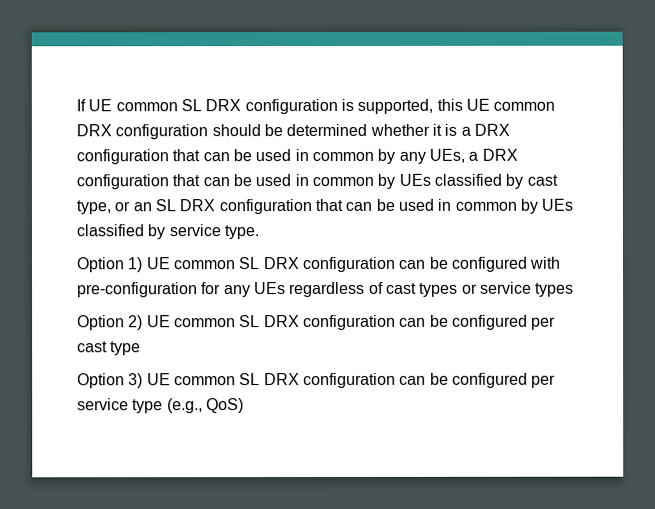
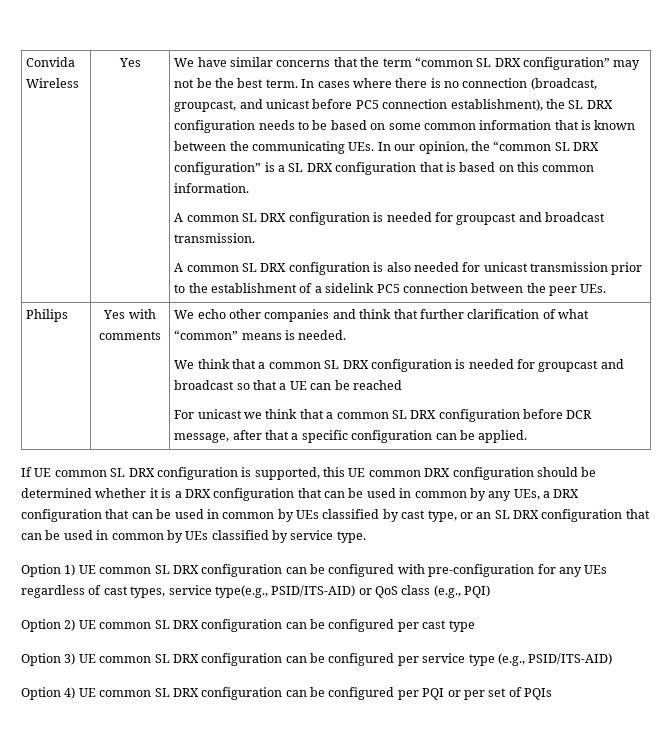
(76, 105) none -> [26,57,76,67] [26,78,80,88] [118,58,141,67] [174,57,641,70] [174,78,597,90] [174,99,613,112] [174,120,636,133] [174,141,600,154] [174,162,595,175] [174,183,250,193] [174,212,606,225] [174,233,256,243] [174,262,643,275] [174,283,607,296] [26,309,69,322] [103,309,156,319] [99,331,161,340] [174,309,590,322] [174,330,347,340] [174,359,624,372] [174,380,402,390] [174,409,593,422] [174,430,528,443] Convida Wireless | Yes | We have similar concerns that the term “common SL DRX configuration” may not be the best term. In cases where there is no connection (broadcast, groupcast, and unicast before PC5 connection establishment), the SL DRX configuration needs to be based on some common information that is known between the communicating UEs. In our opinion, the “common SL DRX configuration” is a SL DRX configuration that is based on this common information. // A common SL DRX configuration is needed for groupcast and broadcast transmission. // A common SL DRX configuration is also needed for unicast transmission prior to the establishment of a sidelink PC5 connection between the peer UEs. // Philips | Yes with comments | We echo other companies and think that further clarification of what “common” means is needed. // We think that a common SL DRX configuration is needed for groupcast and broadcast so that a UE can be reached // For unicast we think that a common SL DRX configuration before DCR message, after that a specific configuration can be applied. //
[419,281,575,297] types or service types -> [130,585,491,598] types, service type(e.g., PSID/ITS-AID) or QoS class (e.g., PQI)
[205,398,244,414] QoS) -> [528,653,613,665] [21,687,552,700] PSID/ITS-AID) // Option 4) UE common SL DRX configuration can be configured per PQI or per set of PQIs

